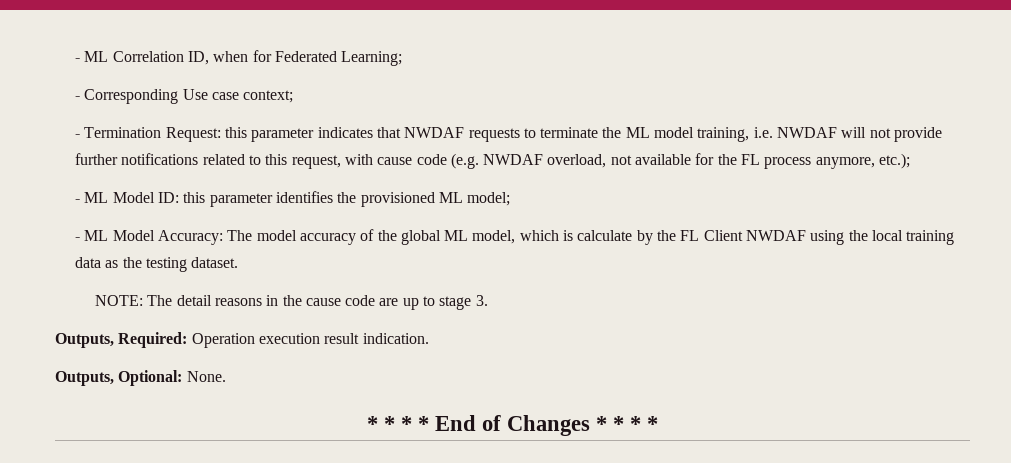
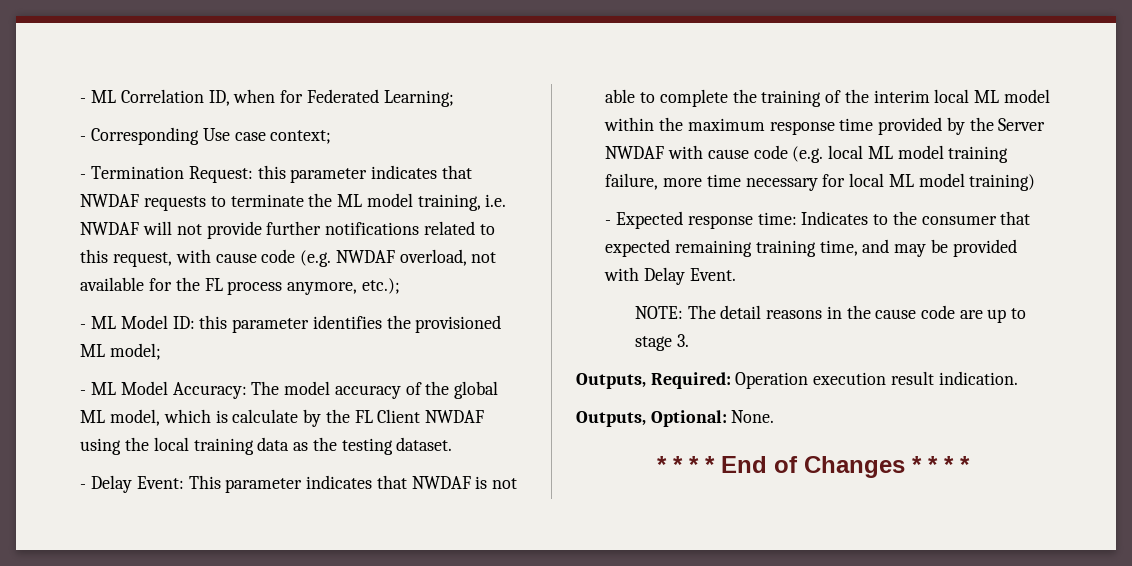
(239, 262) none -> [80,475,517,493] [605,89,1050,107] [604,117,1046,135] [605,145,1009,163] [605,173,1036,191] [605,211,1031,229] [605,239,1017,257] [604,267,736,285] // - Delay Event: This parameter indicates that NWDAF is not able to complete the training of the interim local ML model within the maximum response time provided by the Server NWDAF with cause code (e.g. local ML model training failure, more time necessary for local ML model training) // - Expected response time: Indicates to the consumer that expected remaining training time, and may be provided with Delay Event.

